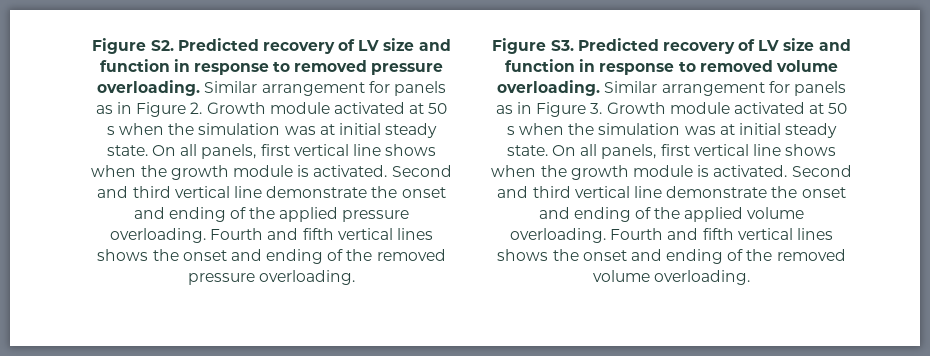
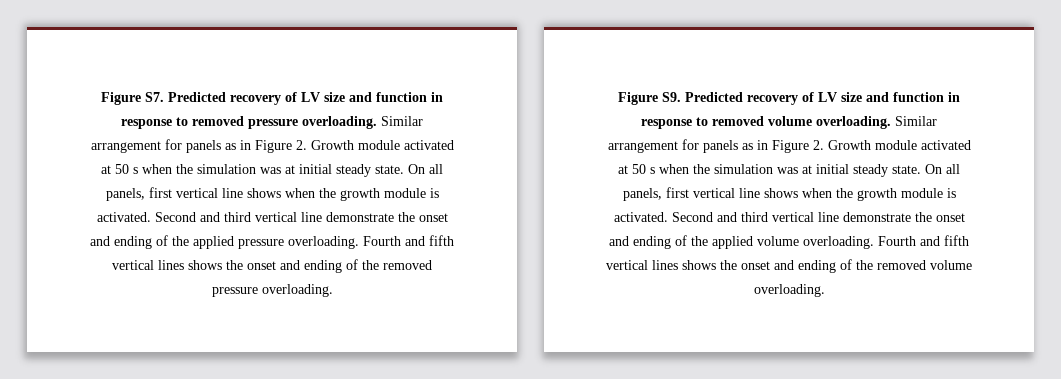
[92,38,174,54] Figure S2. -> [101,92,164,105] Figure S7.
[550,40,574,51] S3. -> [662,92,681,102] S9.
[590,103,603,114] 3. -> [812,140,824,150] 2.

